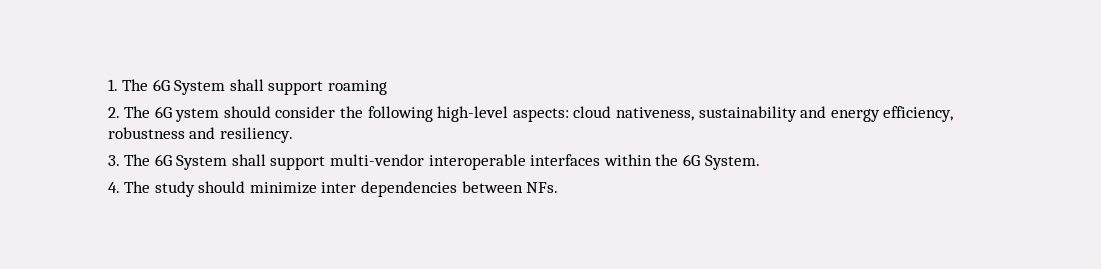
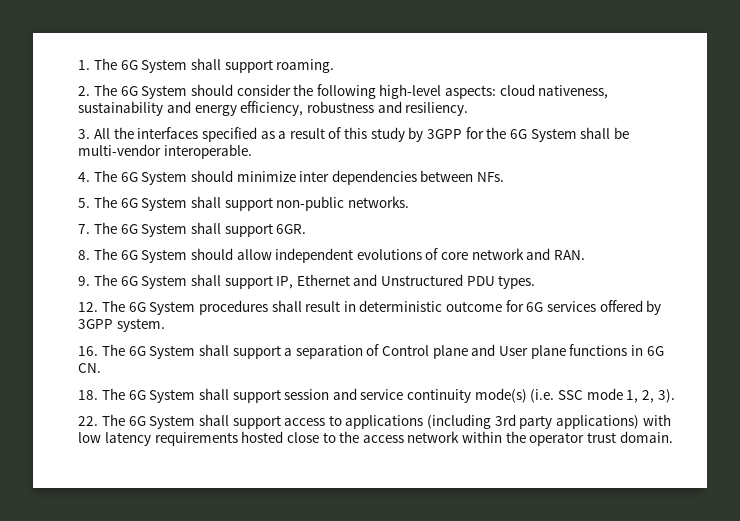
[328,80,388,95] roaming -> [276,59,335,73] roaming.
[175,108,220,122] ystem -> [141,85,188,99] System
[124,154,760,170] [107,181,195,197] The 6G System shall support multi-vendor interoperable interfaces within the 6G System. // 4. The study -> [93,127,629,142] [78,144,252,159] [78,170,188,185] All the interfaces specified as a result of this study by 3GPP for the 6G System shall be multi-vendor interoperable. // 4. The 6G System
(559, 187) none -> [78,196,409,211] [78,222,307,237] [78,248,586,263] [78,274,536,289] [78,300,662,315] [78,318,165,332] [78,344,664,359] [78,363,102,373] [78,388,675,403] [78,414,671,429] [78,431,673,446] // 5. The 6G System shall support non-public networks. // 7. The 6G System shall support 6GR. // 8. The 6G System should allow independent evolutions of core network and RAN. // 9. The 6G System shall support IP, Ethernet and Unstructured PDU types. // 12. The 6G System procedures shall result in deterministic outcome for 6G services offered by 3GPP system. // 16. The 6G System shall support a separation of Control plane and User plane functions in 6G CN. // 18. The 6G System shall support session and service continuity mode(s) (i.e. SSC mode 1, 2, 3). // 22. The 6G System shall support access to applications (including 3rd party applications) with low latency requirements hosted close to the access network within the operator trust domain.

